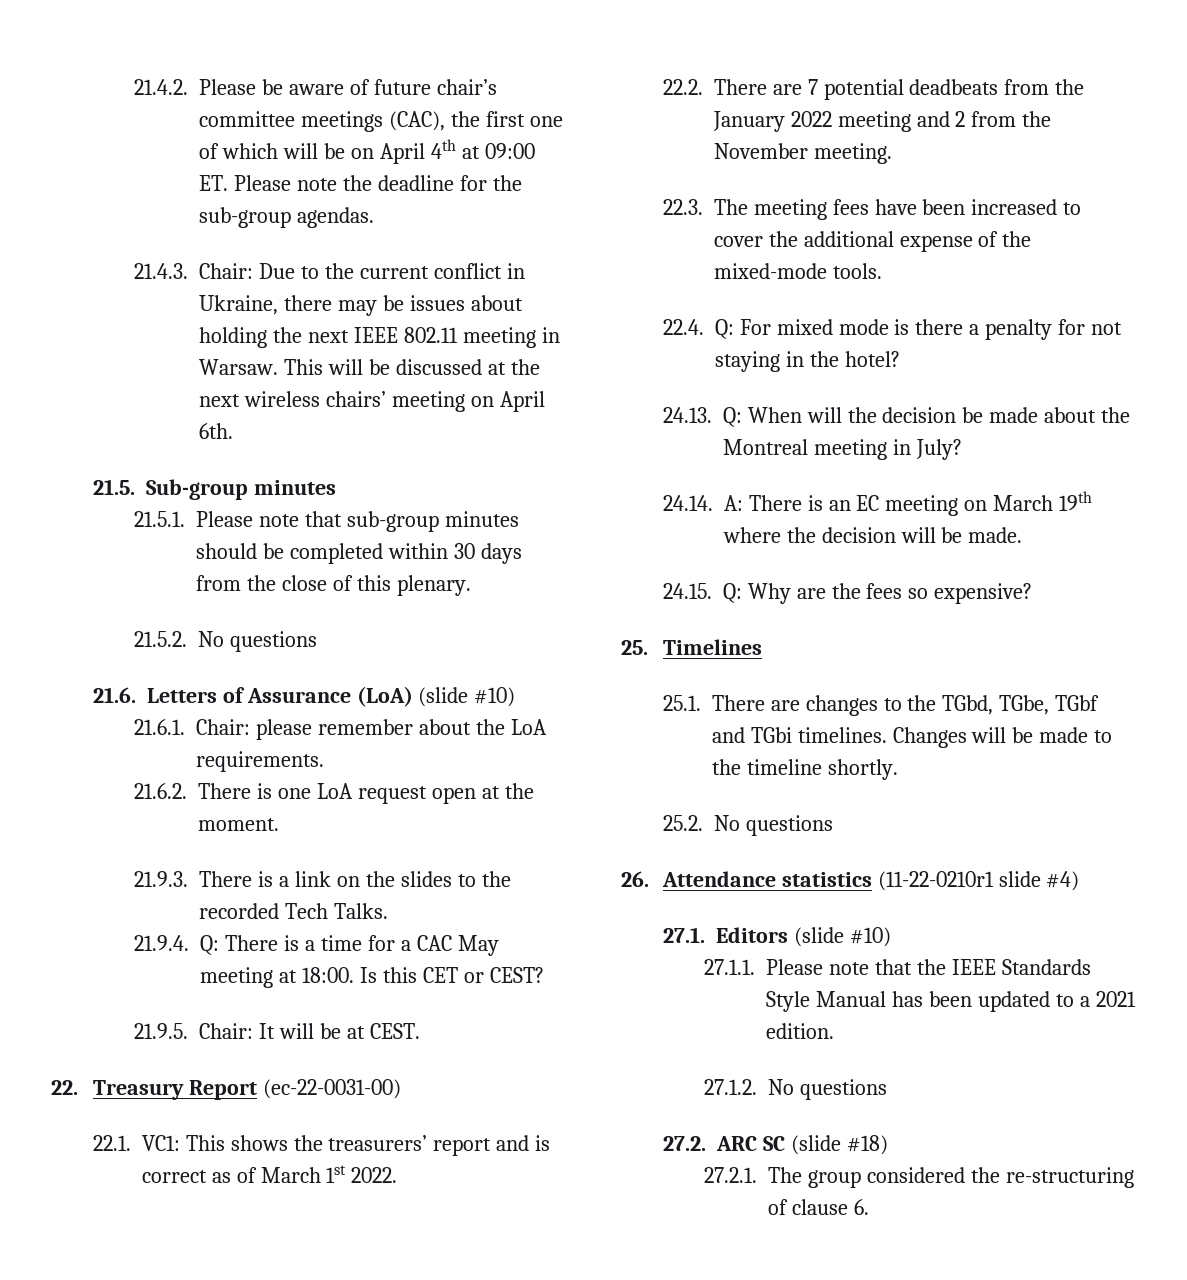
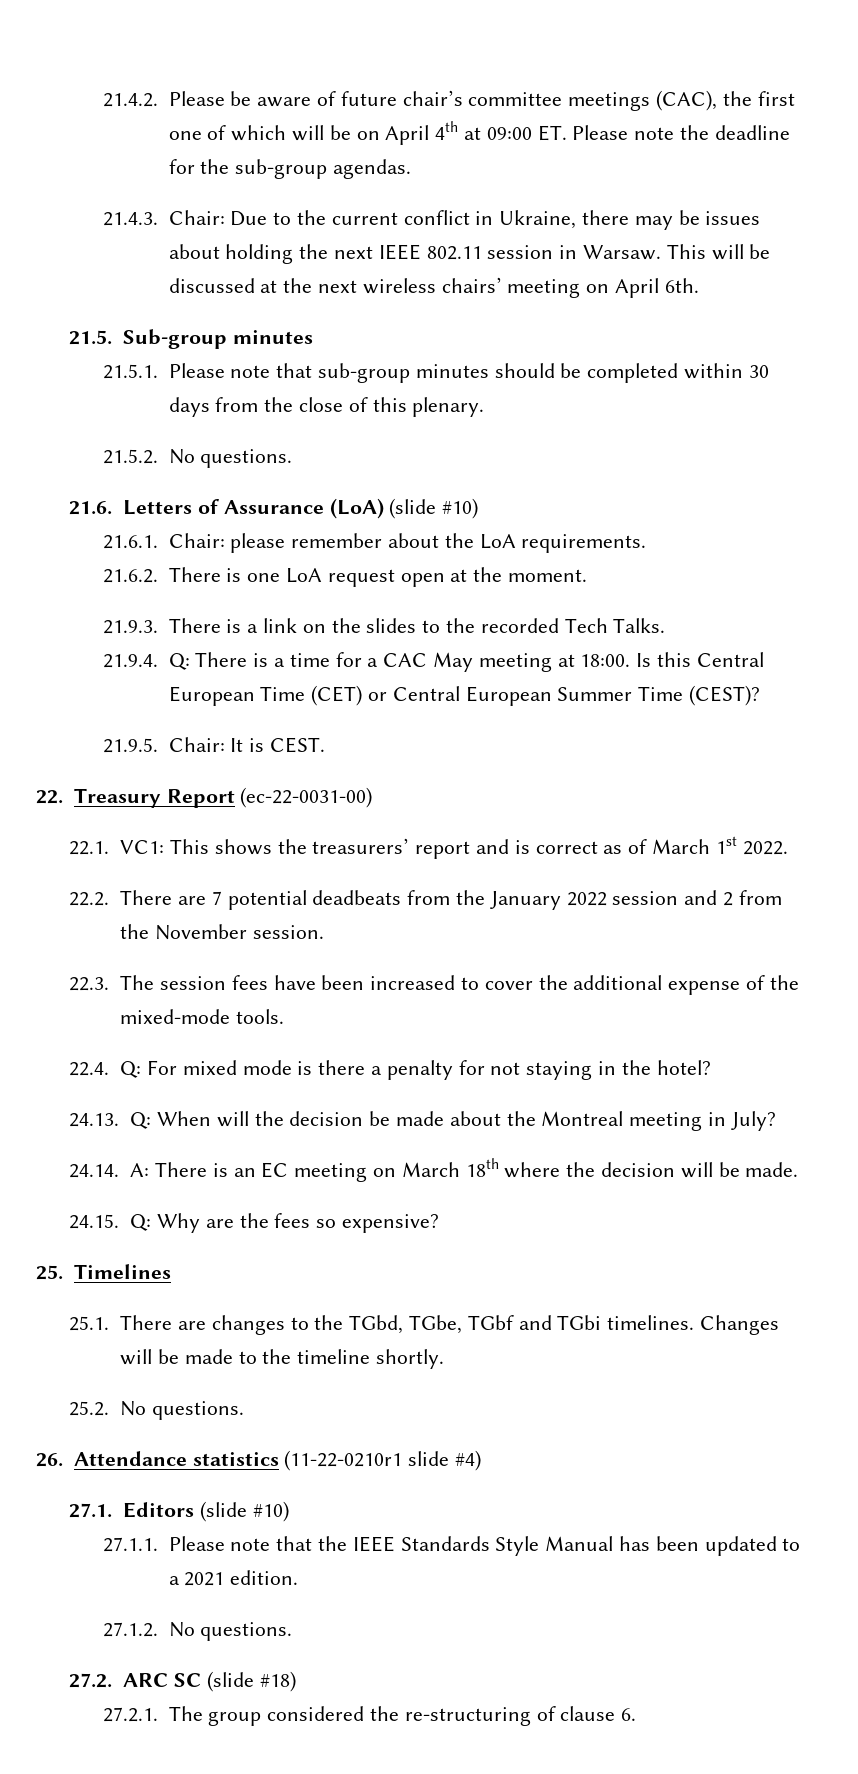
[463,327,537,348] meeting -> [487,245,554,259] session
[230,631,318,652] questions -> [200,449,293,468] questions.
[423,967,544,983] CET or CEST? -> [696,652,764,667] [168,685,760,706] Central European Time (CET) or Central European Summer Time (CEST)?
[279,1023,366,1039] will be at -> [249,738,265,752] is
[837,111,911,132] meeting -> [612,891,679,905] session
[813,143,892,164] meeting. -> [252,925,324,939] session.
[753,199,827,220] meeting -> [159,976,226,990] session
[1059,491,1093,511] 19th -> [465,1158,499,1177] 18th
[745,815,833,836] questions -> [151,1401,244,1420] questions.
[800,1079,888,1100] questions -> [200,1622,293,1641] questions.

